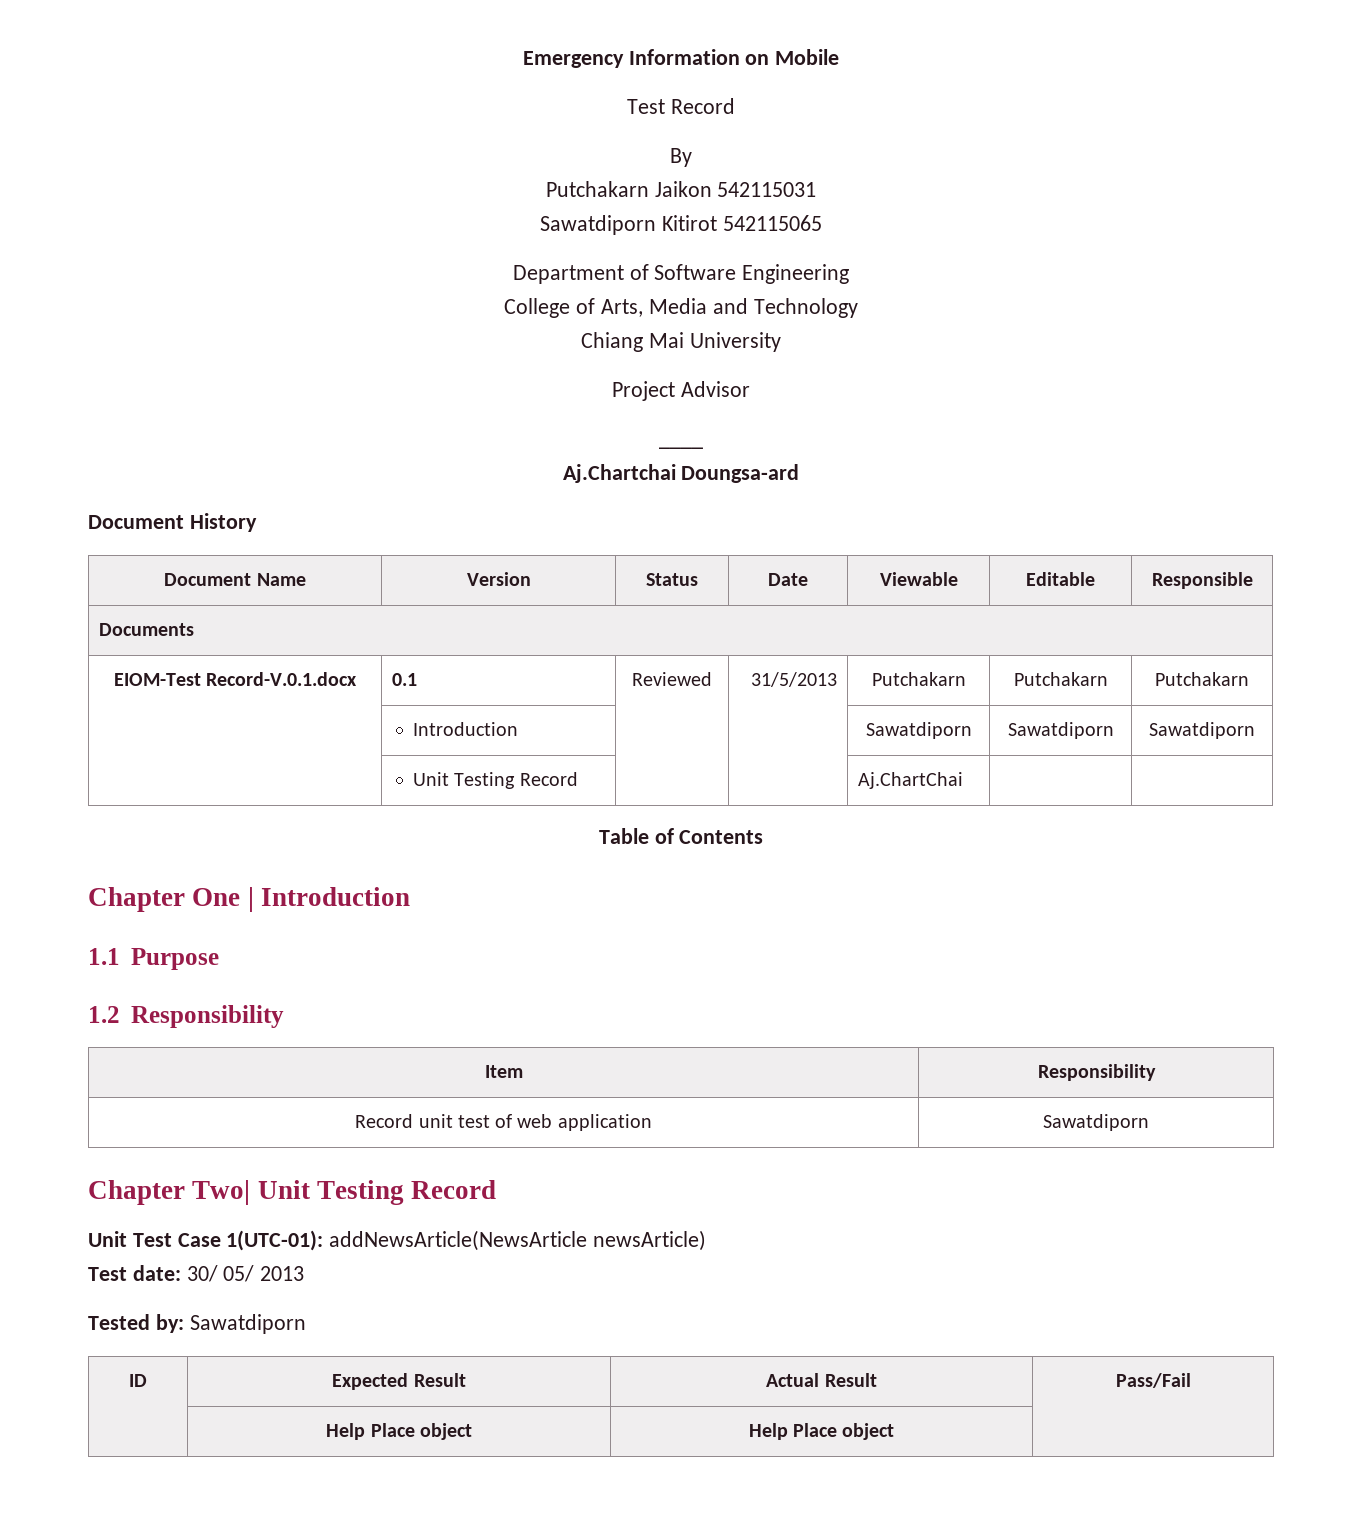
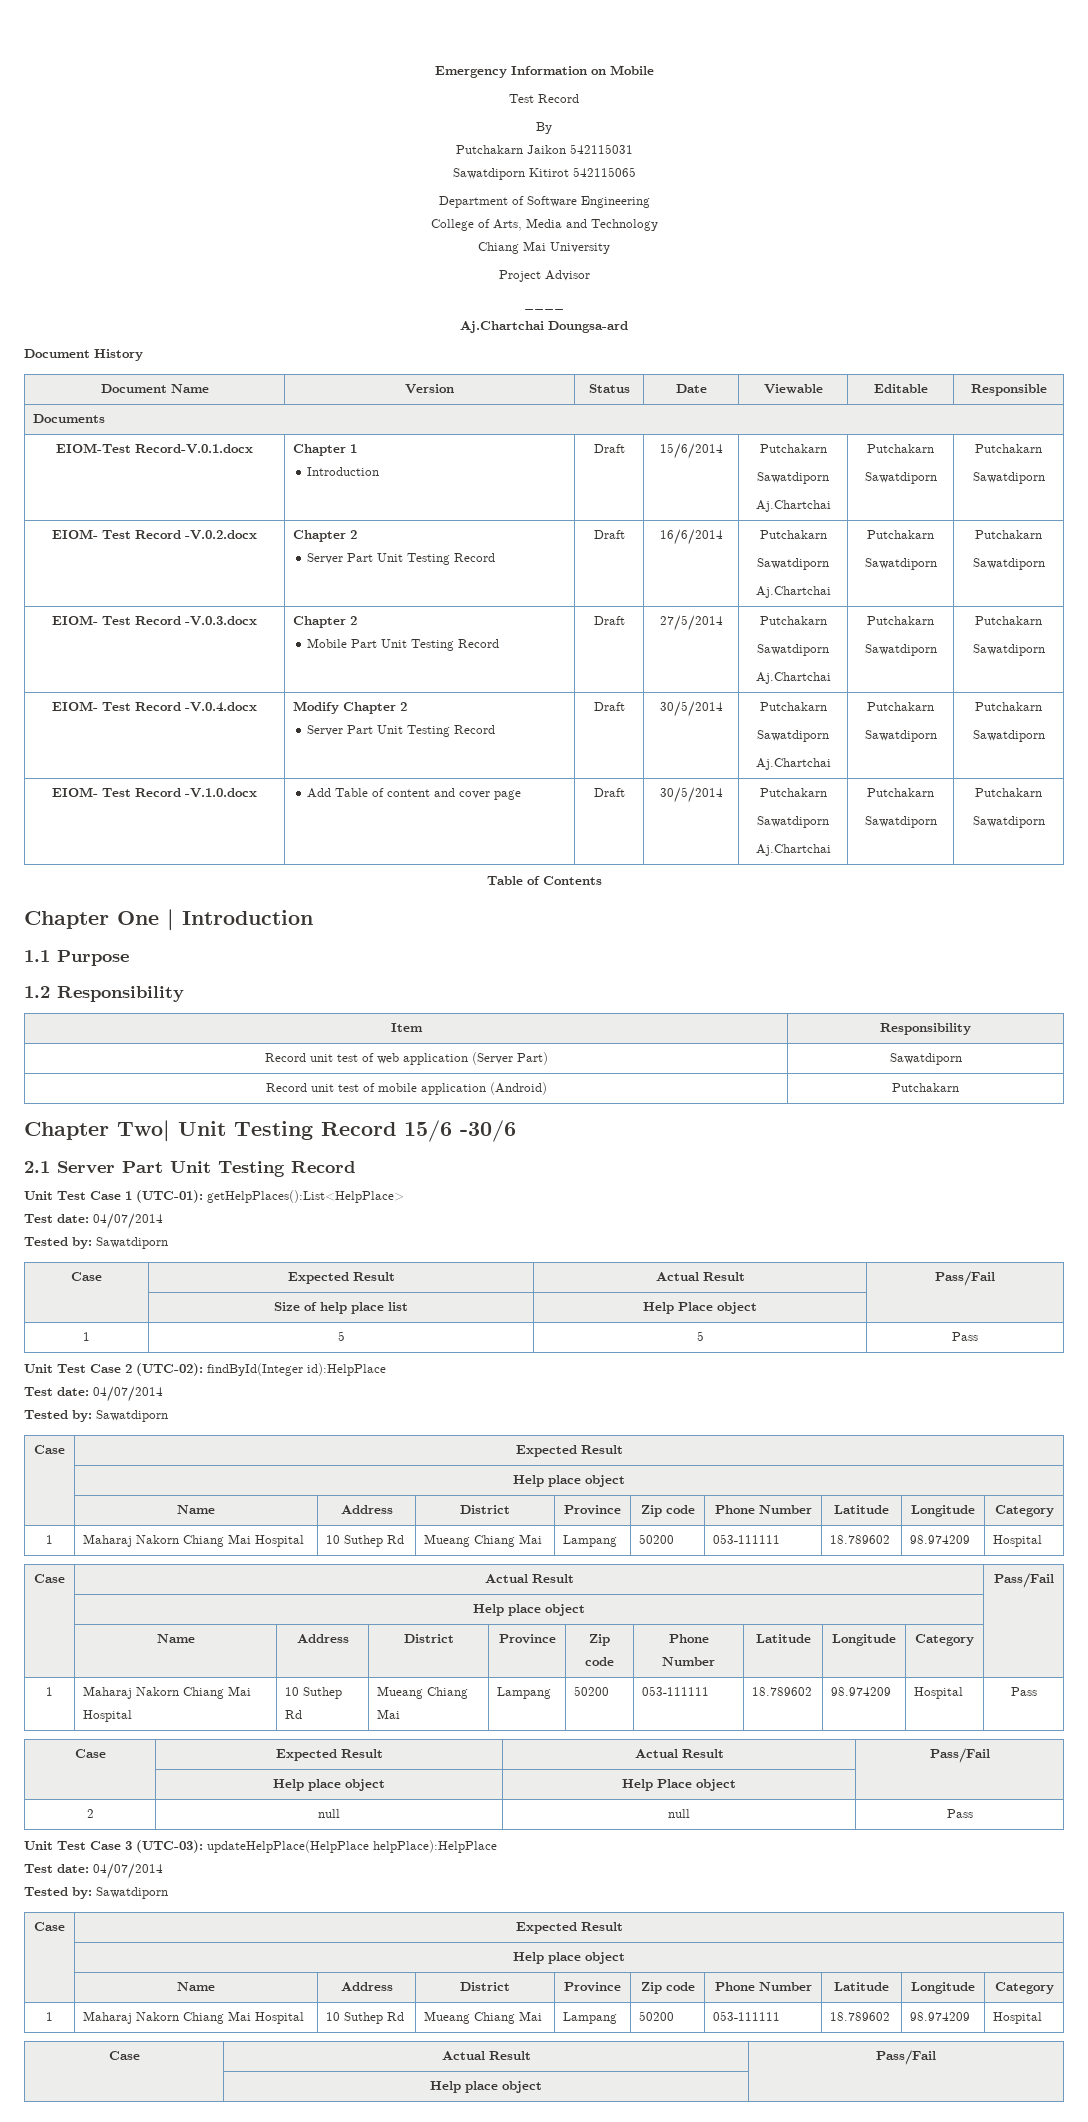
[391,673,417,686] [632,672,712,686] [751,672,838,687] [871,672,966,686] [1013,672,1108,686] [1155,672,1249,686] [413,722,519,736] [865,722,972,739] [1007,722,1114,739] [1149,722,1255,739] [413,772,578,789] [857,772,963,789] 0.1 | Reviewed | 31/5/2013 | Putchakarn | Putchakarn | Putchakarn // | Introduction | | | Sawatdiporn | Sawatdiporn | Sawatdiporn // | Unit Testing Record | | | Aj.ChartChai | | -> [293,444,358,456] [307,467,380,476] [593,444,625,453] [659,443,723,459] [759,444,827,453] [757,472,829,484] [755,500,831,512] [867,444,934,453] [864,472,937,484] [975,444,1042,453] [972,472,1045,484] [52,529,257,540] [293,530,358,542] [307,553,496,565] [593,530,625,539] [659,529,723,545] [759,530,827,539] [757,558,829,570] [755,586,831,598] [867,530,934,539] [864,558,937,570] [975,530,1042,539] [972,558,1045,570] [52,615,257,626] [293,616,358,628] [307,638,500,651] [593,616,625,625] [659,615,723,631] [759,616,827,625] [757,644,829,656] [755,672,831,684] [867,616,934,625] [864,644,937,656] [975,616,1042,625] [972,644,1045,656] [52,701,257,712] [293,701,408,714] [307,725,496,737] [593,702,625,711] [659,701,723,717] [759,702,827,711] [757,730,829,742] [755,758,831,770] [867,702,934,711] [864,730,937,742] [975,702,1042,711] [972,730,1045,742] [52,787,257,798] [307,788,522,800] [593,788,625,797] [659,787,723,803] [759,788,827,797] [757,816,829,828] [755,844,831,856] [867,788,934,797] [864,816,937,828] [975,788,1042,797] [972,816,1045,828] Chapter 1 // Introduction | Draft | 15/6/2014 | Putchakarn // Sawatdiporn // Aj.Chartchai | Putchakarn // Sawatdiporn | Putchakarn // Sawatdiporn // EIOM- Test Record -V.0.2.docx | Chapter 2 // Server Part Unit Testing Record | Draft | 16/6/2014 | Putchakarn // Sawatdiporn // Aj.Chartchai | Putchakarn // Sawatdiporn | Putchakarn // Sawatdiporn // EIOM- Test Record -V.0.3.docx | Chapter 2 // Mobile Part Unit Testing Record | Draft | 27/5/2014 | Putchakarn // Sawatdiporn // Aj.Chartchai | Putchakarn // Sawatdiporn | Putchakarn // Sawatdiporn // EIOM- Test Record -V.0.4.docx | Modify Chapter 2 // Server Part Unit Testing Record | Draft | 30/5/2014 | Putchakarn // Sawatdiporn // Aj.Chartchai | Putchakarn // Sawatdiporn | Putchakarn // Sawatdiporn // EIOM- Test Record -V.1.0.docx | Add Table of content and cover page | Draft | 30/5/2014 | Putchakarn // Sawatdiporn // Aj.Chartchai | Putchakarn // Sawatdiporn | Putchakarn // Sawatdiporn
[1043,1114,1149,1131] | Sawatdiporn -> [471,1052,548,1065] [889,1053,962,1065] [265,1082,547,1095] [892,1083,959,1092] (Server Part) | Sawatdiporn // Record unit test of mobile application (Android) | Putchakarn
[88,1230,707,1251] [88,1265,305,1282] [88,1314,306,1334] [129,1374,147,1387] // Unit Test Case 1(UTC-01): addNewsArticle(NewsArticle newsArticle) // Test date: 30/ 05/ 2013 // Tested by: Sawatdiporn // ID -> [404,1120,516,1142] [24,1161,355,1177] [24,1190,404,1203] [24,1213,163,1229] [24,1237,168,1249] [71,1272,102,1281] [287,1272,395,1284] [655,1272,745,1281] [935,1271,995,1286] [274,1302,408,1314] [643,1302,757,1314] [83,1332,90,1341] [337,1331,345,1341] [696,1331,704,1341] [952,1332,978,1341] [24,1363,386,1376] [24,1386,163,1402] [24,1410,168,1422] [34,1445,65,1454] [515,1445,623,1457] [513,1475,625,1487] [177,1505,215,1514] [340,1505,393,1514] [460,1505,510,1514] [564,1505,621,1515] [640,1505,695,1517] [714,1505,812,1514] [834,1505,889,1514] [911,1505,975,1517] [994,1505,1054,1517] [46,1535,53,1544] [83,1534,305,1547] [326,1535,405,1547] [424,1534,543,1547] [563,1535,618,1547] [639,1534,675,1544] [713,1534,781,1544] [830,1535,891,1544] [910,1535,971,1544] [993,1535,1043,1547] [34,1574,65,1583] [484,1574,574,1583] [993,1573,1054,1588] [473,1604,585,1616] [156,1634,195,1643] [296,1634,349,1643] [403,1634,454,1643] [498,1634,556,1644] [589,1634,610,1646] [585,1657,614,1666] [668,1634,709,1643] [662,1657,715,1666] [755,1634,811,1643] [832,1634,896,1646] [915,1634,974,1646] [46,1687,53,1696] [83,1686,252,1699] [83,1710,133,1722] [285,1687,343,1699] [285,1710,303,1719] [377,1686,469,1699] [377,1709,401,1719] [497,1687,552,1699] [574,1686,610,1696] [642,1686,710,1696] [752,1687,813,1696] [831,1687,892,1696] [914,1687,964,1699] [1010,1687,1037,1696] [74,1749,106,1758] 15/6 -30/6 // 2.1 Server Part Unit Testing Record // Unit Test Case 1 (UTC-01): getHelpPlaces():List<HelpPlace> // Test date: 04/07/2014 // Tested by: Sawatdiporn // Case | Expected Result | Actual Result | Pass/Fail // | Size of help place list | Help Place object | // 1 | 5 | 5 | Pass // Unit Test Case 2 (UTC-02): findById(Integer id):HelpPlace // Test date: 04/07/2014 // Tested by: Sawatdiporn // Case | Expected Result // | Help place object // | Name | Address | District | Province | Zip code | Phone Number | Latitude | Longitude | Category // 1 | Maharaj Nakorn Chiang Mai Hospital | 10 Suthep Rd | Mueang Chiang Mai | Lampang | 50200 | 053-111111 | 18.789602 | 98.974209 | Hospital // Case | Actual Result | Pass/Fail // | Help place object | // | Name | Address | District | Province | Zip code | Phone Number | Latitude | Longitude | Category | // 1 | Maharaj Nakorn Chiang Mai Hospital | 10 Suthep Rd | Mueang Chiang Mai | Lampang | 50200 | 053-111111 | 18.789602 | 98.974209 | Hospital | Pass // Case
[370,1423,415,1437] Place -> [308,1779,341,1791] place
(895, 1431) none -> [86,1809,94,1818] [318,1809,340,1818] [668,1809,690,1818] [946,1809,973,1818] [24,1840,497,1853] [24,1863,163,1879] [24,1887,168,1899] [34,1922,65,1931] [515,1922,623,1934] [513,1952,625,1964] [177,1982,215,1991] [340,1982,393,1991] [460,1982,510,1991] [564,1982,621,1992] [640,1982,695,1994] [714,1982,812,1991] [834,1982,889,1991] [911,1982,975,1994] [994,1982,1054,1994] [46,2012,53,2021] [83,2011,305,2024] [326,2012,405,2024] [424,2011,543,2024] [563,2012,618,2024] [639,2011,675,2021] [713,2011,781,2021] [830,2012,891,2021] [910,2012,971,2021] [993,2012,1043,2024] [108,2051,140,2060] [441,2051,531,2060] [876,2050,936,2065] [430,2081,542,2093] // 2 | null | null | Pass // Unit Test Case 3 (UTC-03): updateHelpPlace(HelpPlace helpPlace):HelpPlace // Test date: 04/07/2014 // Tested by: Sawatdiporn // Case | Expected Result // | Help place object // | Name | Address | District | Province | Zip code | Phone Number | Latitude | Longitude | Category // 1 | Maharaj Nakorn Chiang Mai Hospital | 10 Suthep Rd | Mueang Chiang Mai | Lampang | 50200 | 053-111111 | 18.789602 | 98.974209 | Hospital // Case | Actual Result | Pass/Fail // | Help place object |

